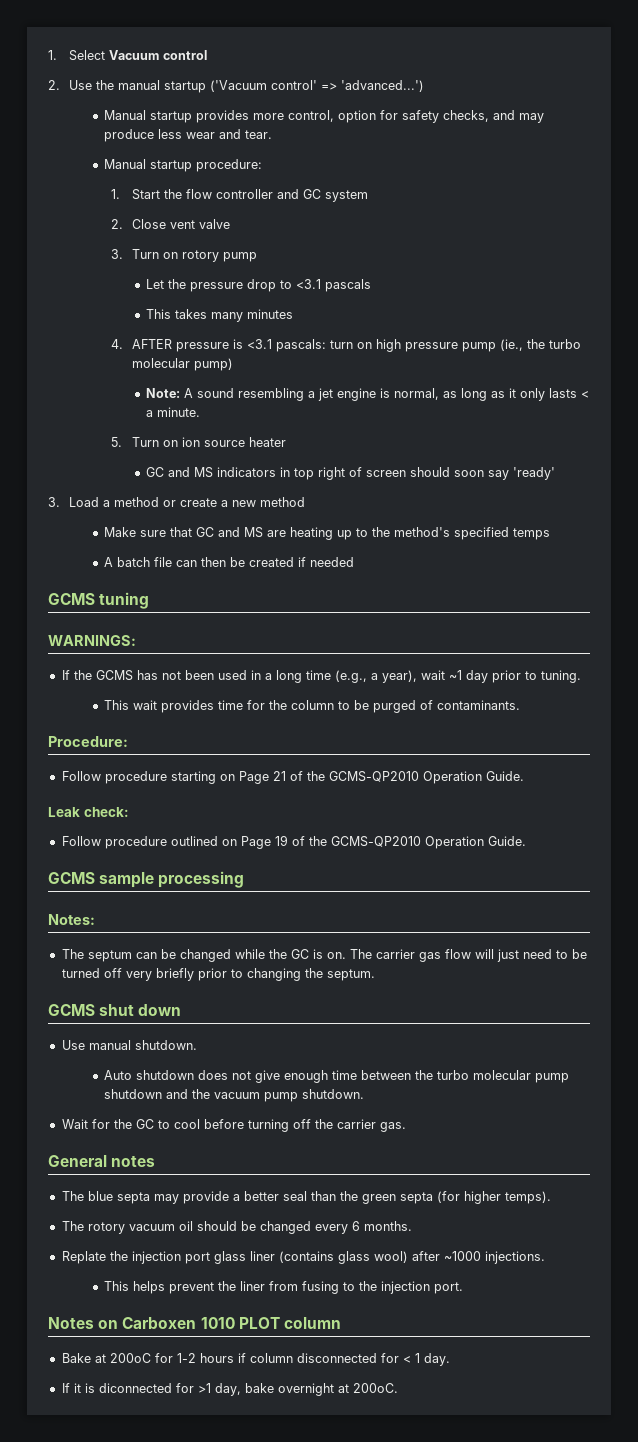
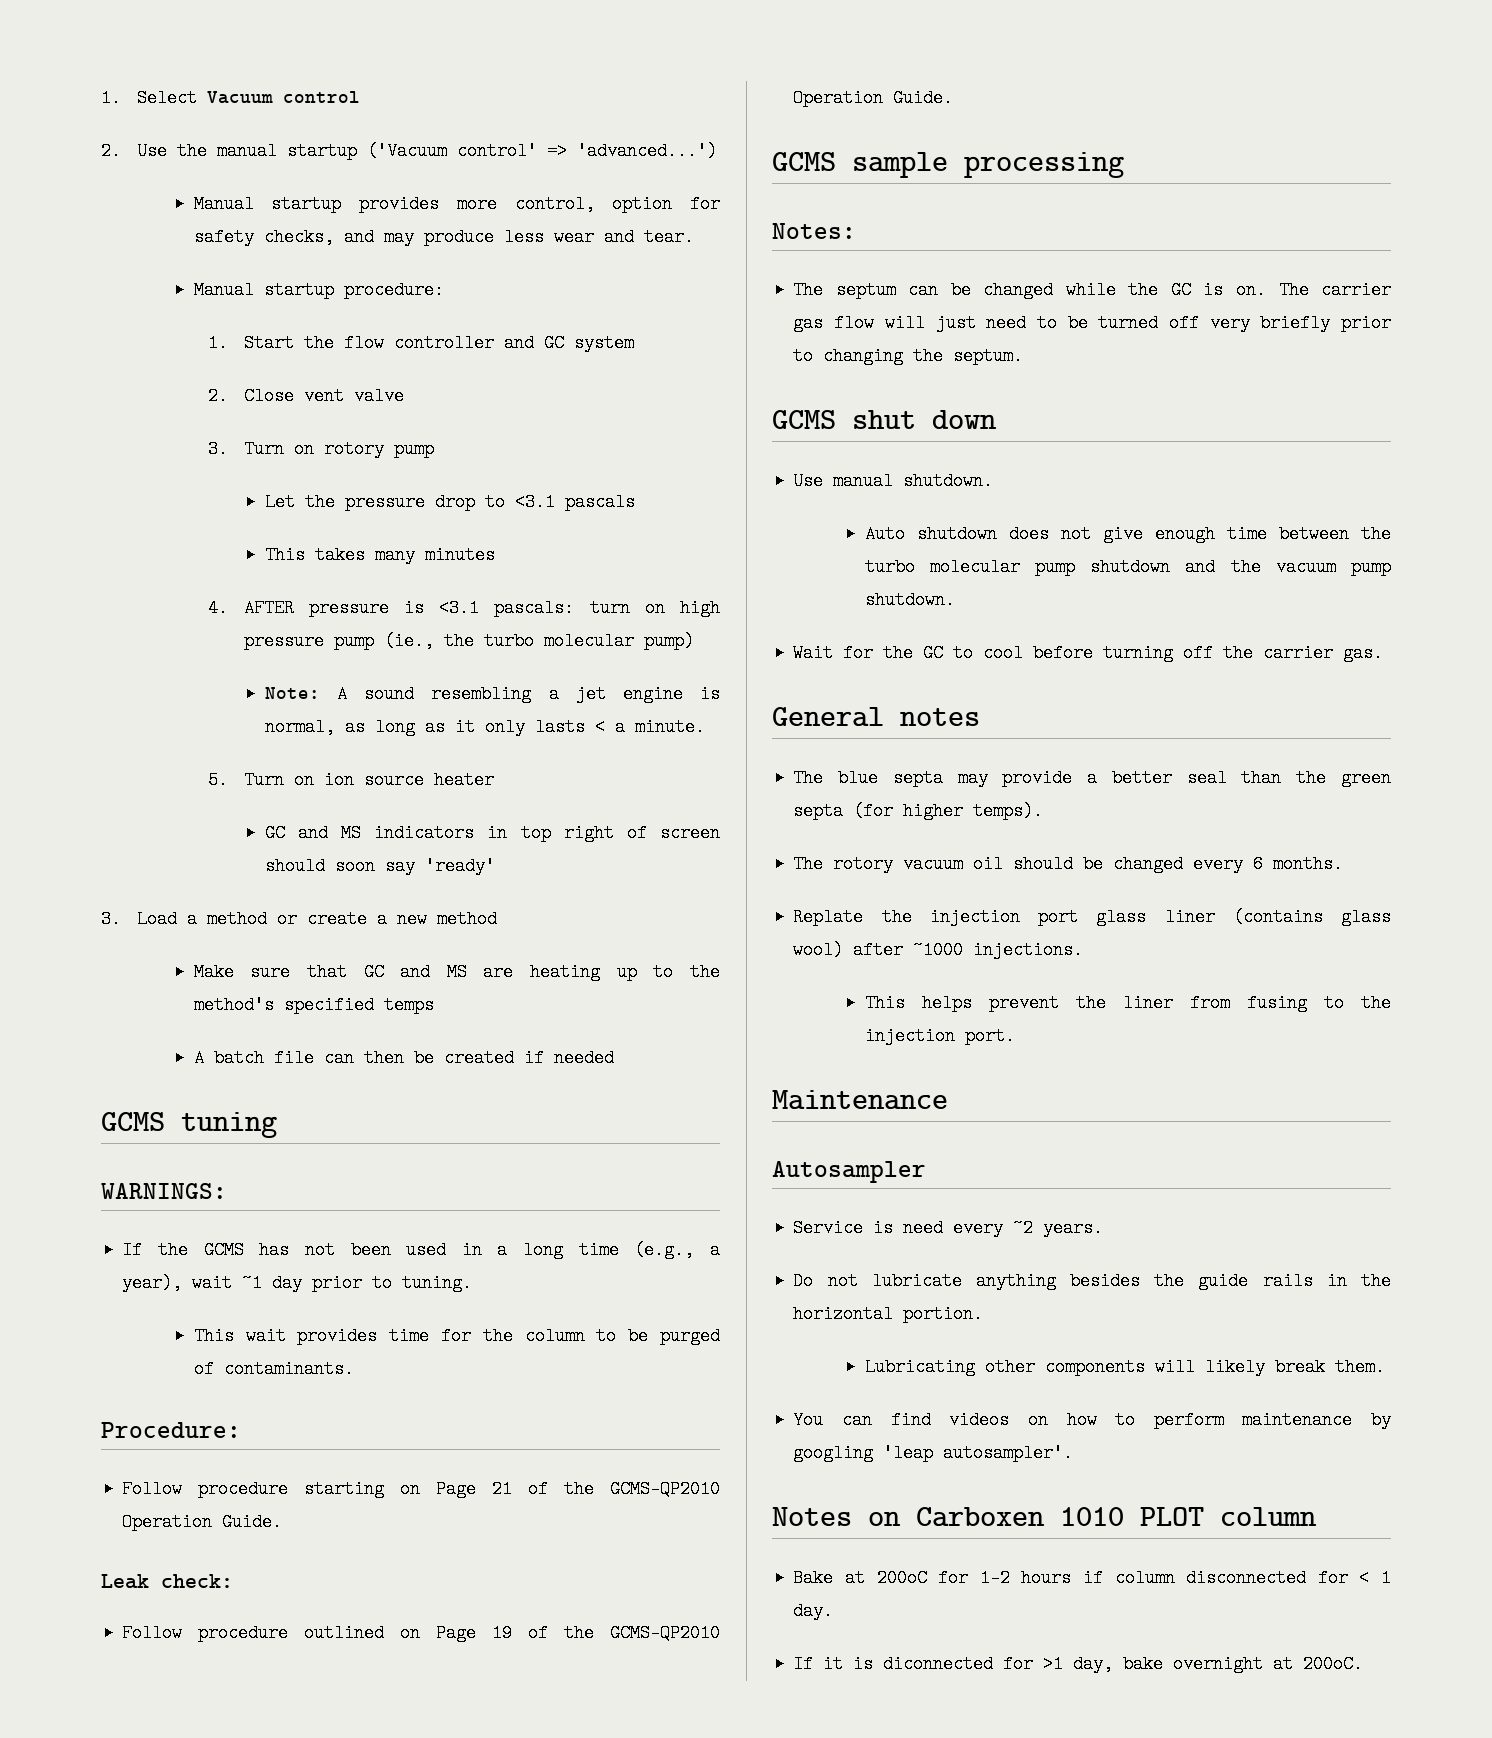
(463, 1288) none -> [772,1090,948,1110] [772,1161,926,1183] [793,1219,1104,1237] [793,1272,1391,1290] [793,1305,984,1323] [864,1358,1385,1376] [793,1411,1391,1429] [793,1444,1074,1462] // Maintenance // Autosampler // Service is need every ~2 years. // Do not lubricate anything besides the guide rails in the horizontal portion. // Lubricating other components will likely break them. // You can find videos on how to perform maintenance by googling 'leap autosampler'.

